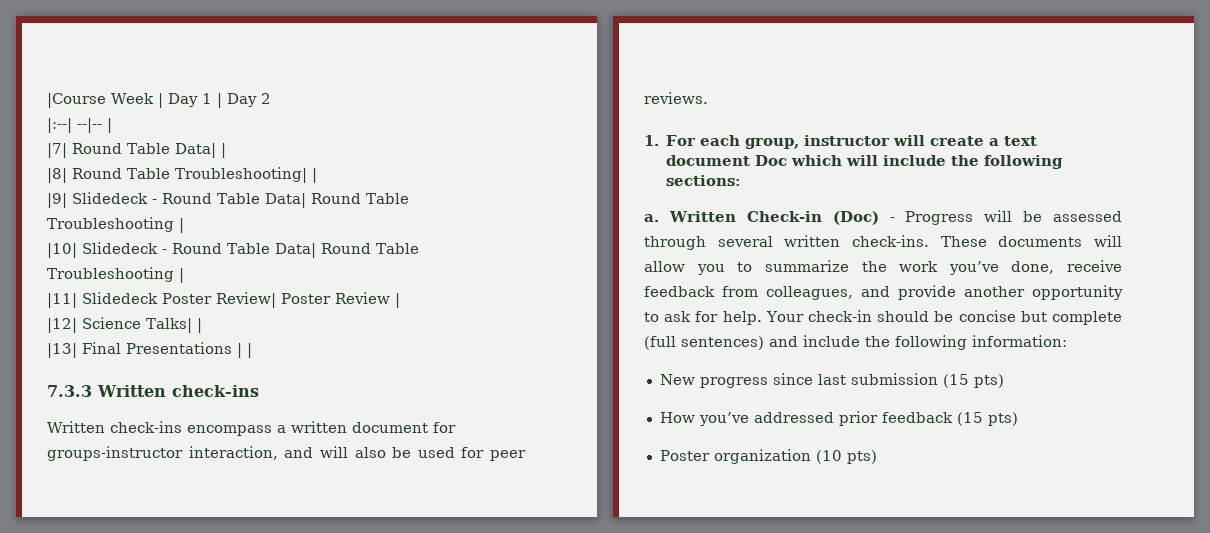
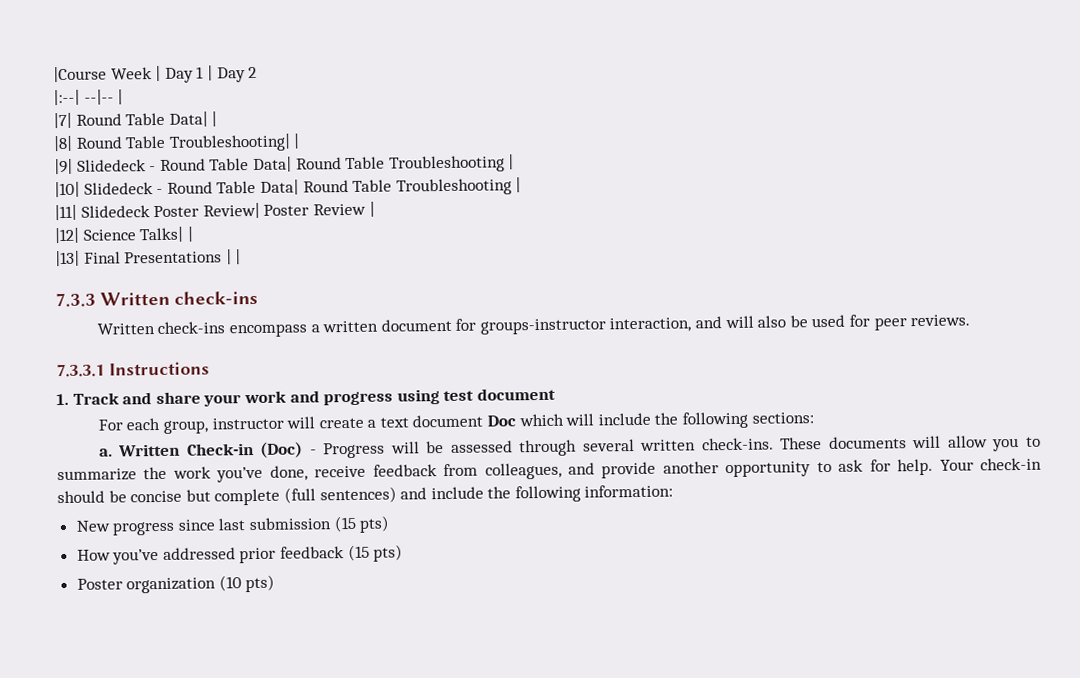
[644,135,659,146] 1. -> [56,361,210,378] [56,387,556,407] 7.3.3.1 Instructions // 1. Track and share your work and progress using test document //

